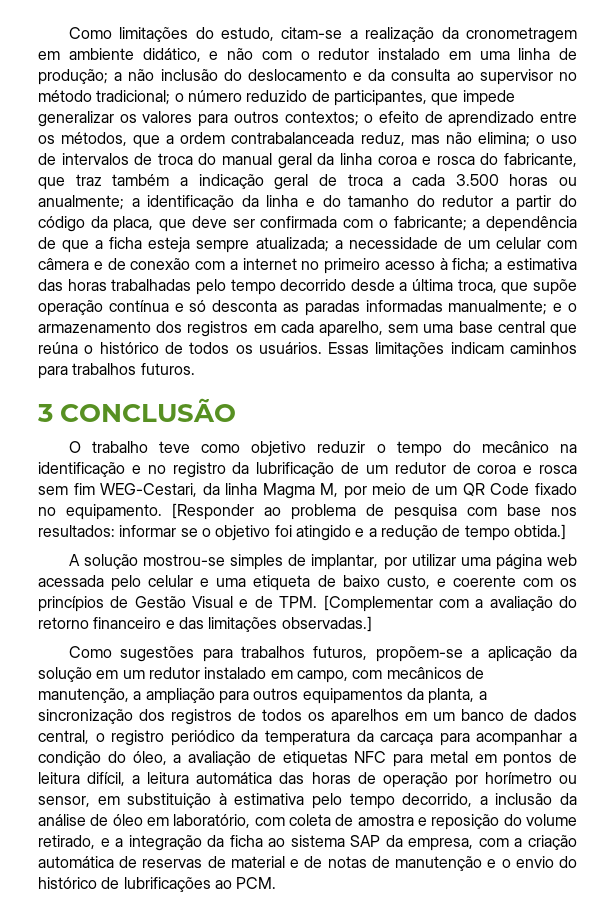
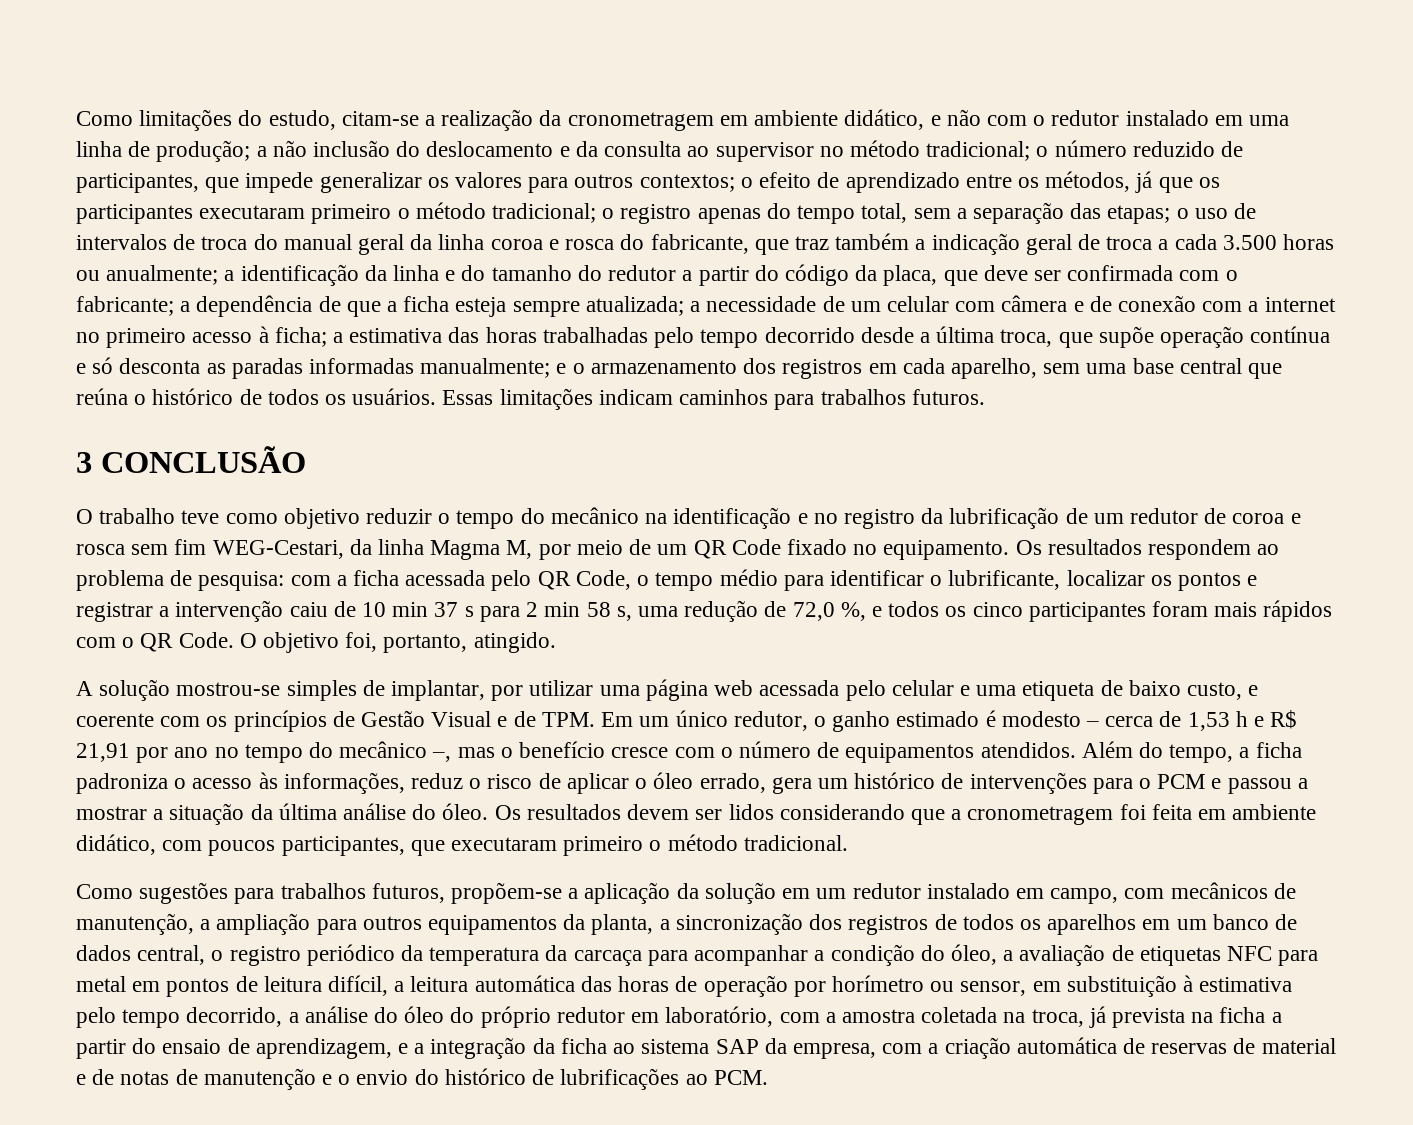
[133,132,530,148] que a ordem contrabalanceada reduz, mas não elimina; -> [1135,171,1220,193] [76,202,1171,224] já que os participantes executaram primeiro o método tradicional; o registro apenas do tempo total, sem a separação das etapas;
[172,503,577,520] [38,524,566,541] [Responder ao problema de pesquisa com base nos resultados: informar se o objetivo foi atingido e a redução de tempo obtida.] -> [1015,539,1280,560] [76,569,1258,591] [76,600,1333,622] [76,632,556,653] Os resultados respondem ao problema de pesquisa: com a ficha acessada pelo QR Code, o tempo médio para identificar o lubrificante, localizar os pontos e registrar a intervenção caiu de 10 min 37 s para 2 min 58 s, uma redução de 72,0 %, e todos os cinco participantes foram mais rápidos com o QR Code. O objetivo foi, portanto, atingido.
[323,595,578,612] [38,616,372,632] [Complementar com a avaliação do retorno financeiro e das limitações observadas.] -> [601,710,1298,732] [76,741,1302,763] [76,772,1308,794] [76,803,1317,825] [76,834,848,856] Em um único redutor, o ganho estimado é modesto – cerca de 1,53 h e R$ 21,91 por ano no tempo do mecânico –, mas o benefício cresce com o número de equipamentos atendidos. Além do tempo, a ficha padroniza o acesso às informações, reduz o risco de aplicar o óleo errado, gera um histórico de intervenções para o PCM e passou a mostrar a situação da última análise do óleo. Os resultados devem ser lidos considerando que a cronometragem foi feita em ambiente didático, com poucos participantes, que executaram primeiro o método tradicional.
[495,793,578,805] [38,814,577,830] [38,835,95,849] inclusão da análise de óleo em laboratório, com coleta de amostra e reposição do volume retirado, -> [304,1006,1282,1028] [76,1038,392,1059] análise do óleo do próprio redutor em laboratório, com a amostra coletada na troca, já prevista na ficha a partir do ensaio de aprendizagem,

